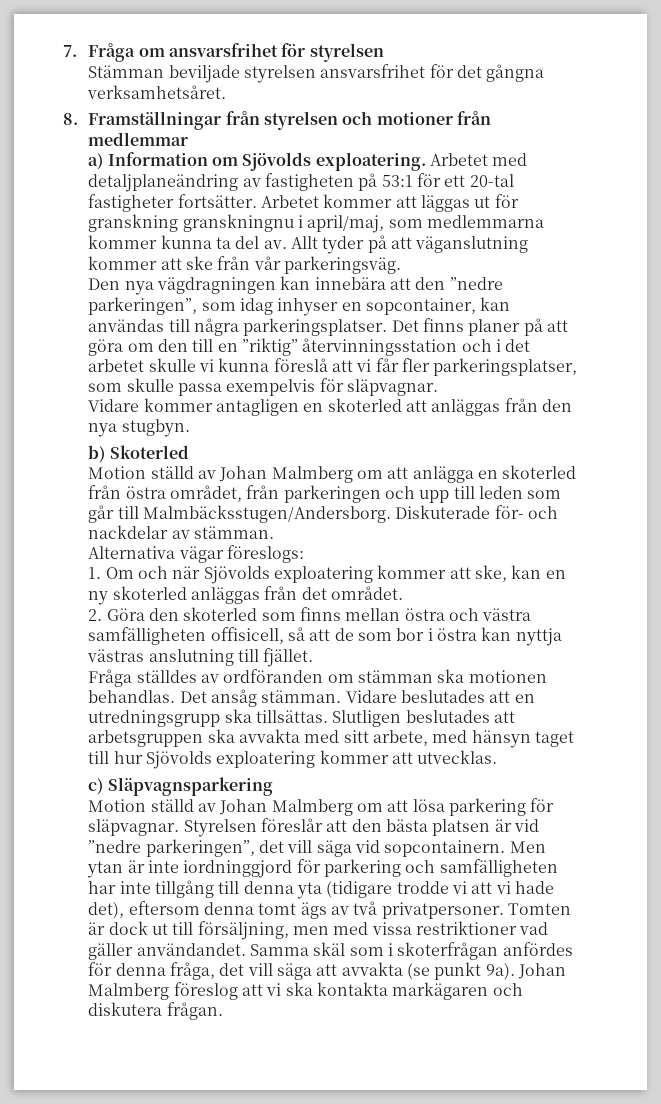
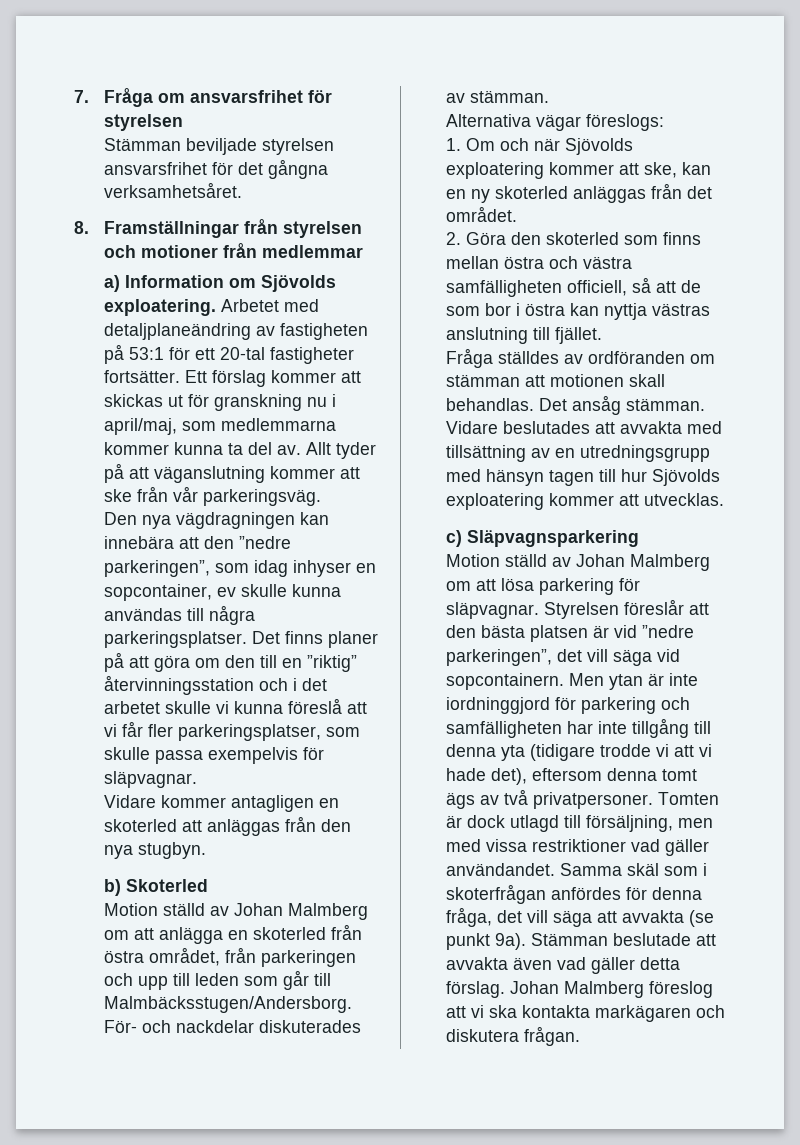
[260,194,470,212] Arbetet kommer att läggas -> [184,370,361,387] [103,394,163,407] Ett förslag kommer att skickas
[182,214,294,232] granskningnu -> [306,397,327,407] nu
[480,297,511,311] kan -> [216,584,341,597] ev skulle kunna
[395,505,524,519] Diskuterade för- -> [103,1020,137,1033] För-
(169, 532) none -> [258,1020,361,1033] diskuterades
[210,627,284,644] offisicell, -> [566,280,627,296] officiell,
[437,669,547,683] ska motionen -> [524,374,665,387] att motionen skall
[514,694,535,703] [88,709,515,727] [88,729,428,747] en utredningsgrupp ska tillsättas. Slutligen beslutades att arbetsgruppen ska avvakta med sitt arbete, -> [619,421,722,434] [445,445,710,462] avvakta med tillsättning av en utredningsgrupp
[534,731,574,747] taget -> [548,470,594,486] tagen
[151,923,168,935] ut -> [509,815,559,832] utlagd
(515, 971) none -> [530,933,716,946] [445,957,680,974] [445,981,505,998] Stämman beslutade att avvakta även vad gäller detta förslag.

